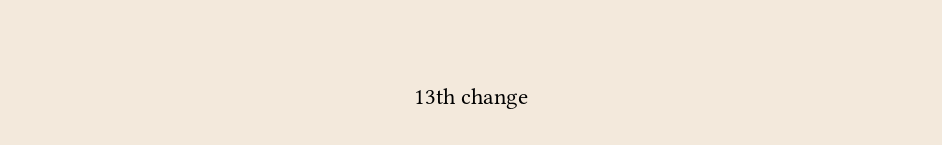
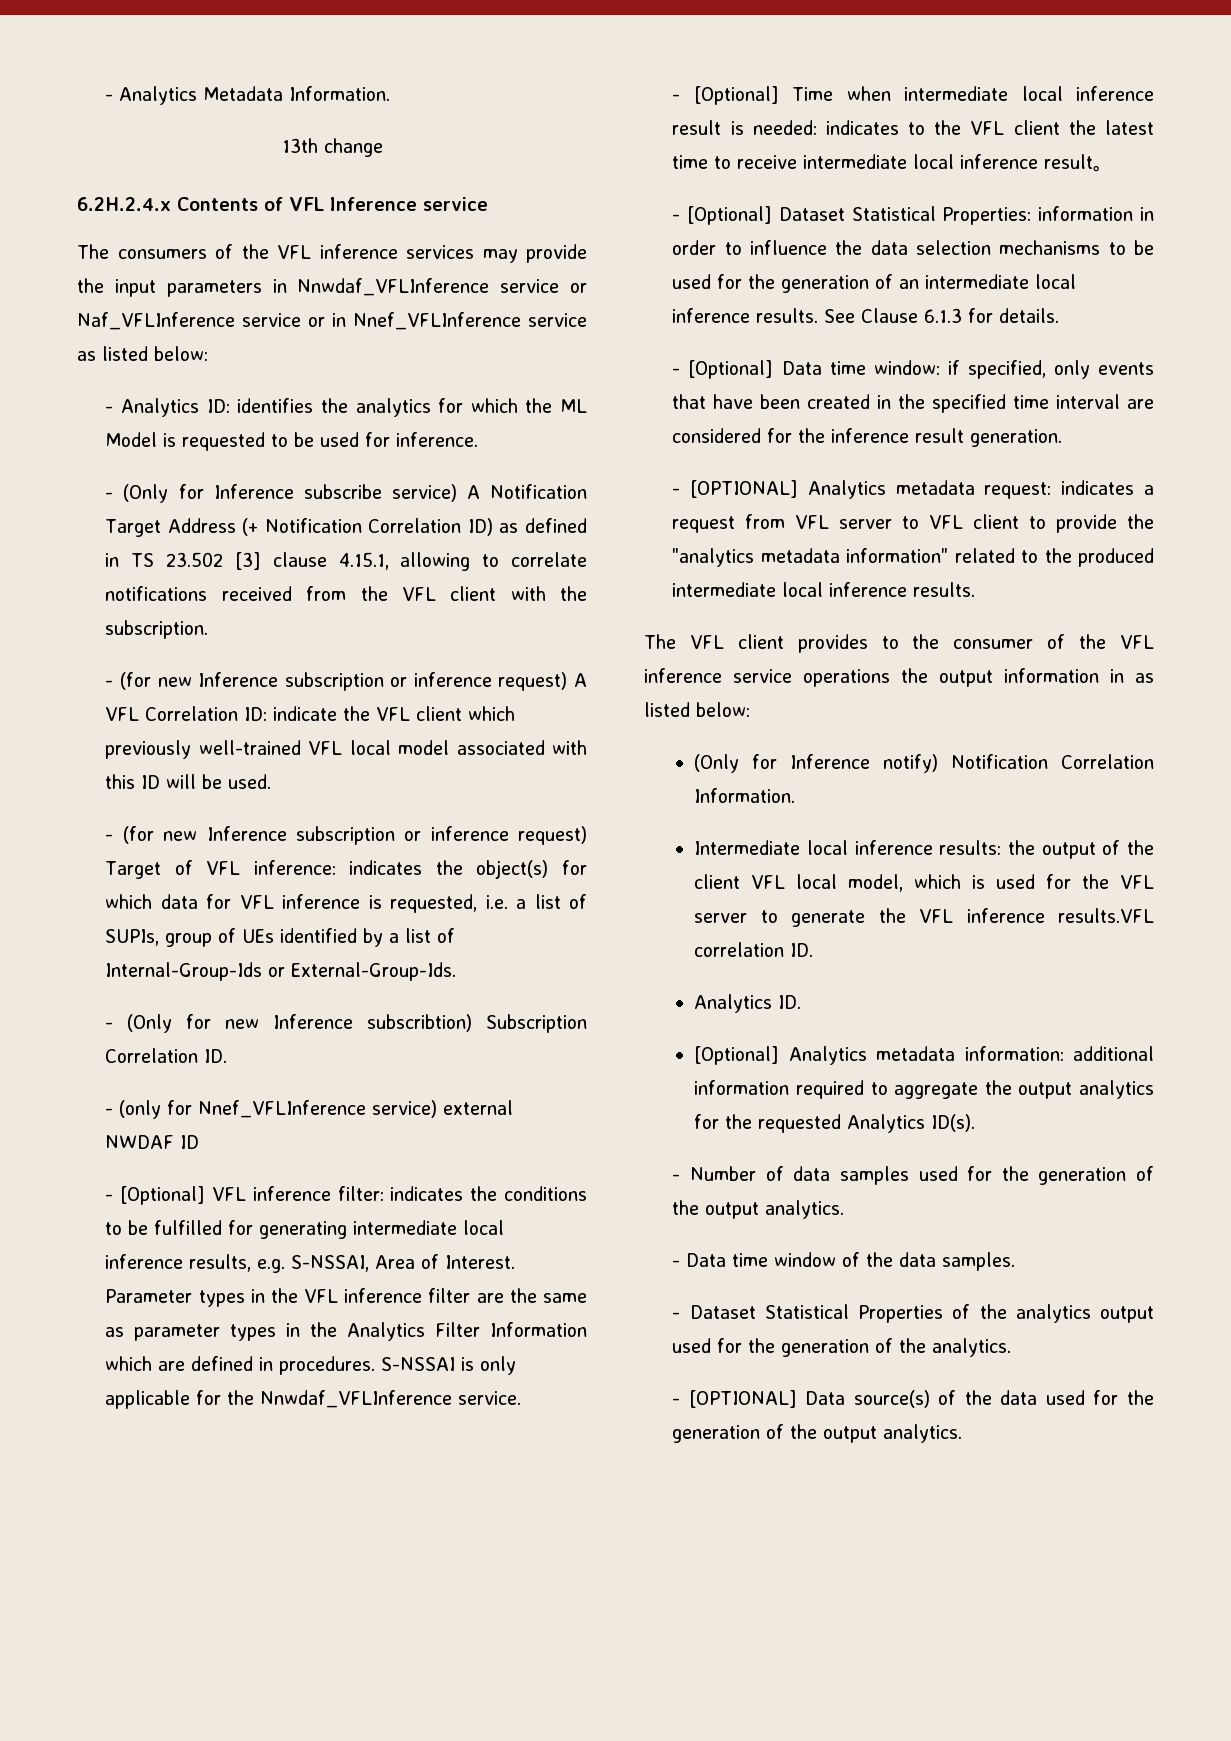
[413,88,529,109] 13th change -> [105,86,391,105] [281,138,383,157] [77,197,488,211] [77,244,587,263] [77,278,587,297] [77,312,587,330] [77,346,208,361] [105,398,587,417] [105,432,479,451] [105,484,587,503] [105,518,587,537] [105,552,587,571] [105,586,587,601] [105,620,209,639] [105,672,587,691] [105,706,516,721] [105,740,587,759] [105,774,272,789] [105,826,587,845] [105,860,587,879] [105,894,587,913] [105,928,456,947] [105,962,457,981] [105,1014,587,1033] [105,1048,228,1063] [105,1100,514,1119] [105,1135,200,1149] [105,1186,587,1205] [105,1220,505,1239] [105,1254,516,1273] [105,1288,587,1307] [105,1322,587,1341] [105,1356,517,1375] [105,1390,522,1409] [672,86,1154,105] [672,120,1154,135] [672,154,1114,172] [672,206,1154,225] [672,240,1154,255] [672,274,1077,293] [672,308,1060,323] [672,360,1154,379] [672,394,1154,413] [672,428,1063,447] [672,480,1154,499] [672,514,1154,533] [672,548,1154,567] [672,582,976,597] [644,634,1154,653] [644,668,1154,687] [644,702,750,717] [694,754,1154,773] [694,788,796,803] [694,840,1154,859] [694,874,1154,892] [694,908,1155,927] [694,942,814,957] [694,994,802,1013] [694,1046,1154,1065] [694,1080,1154,1099] [694,1114,976,1133] [672,1166,1154,1185] [672,1200,845,1219] [672,1252,1016,1271] [672,1304,1154,1323] [672,1338,1012,1357] [672,1390,1154,1408] [672,1424,963,1443] - Analytics Metadata Information. // 13th change // 6.2H.2.4.x Contents of VFL Inference service // The consumers of the VFL inference services may provide the input parameters in Nnwdaf_VFLInference service or Naf_VFLInference service or in Nnef_VFLInference service as listed below: // - Analytics ID: identifies the analytics for which the ML Model is requested to be used for inference. // - (Only for Inference subscribe service) A Notification Target Address (+ Notification Correlation ID) as defined in TS 23.502 [3] clause 4.15.1, allowing to correlate notifications received from the VFL client with the subscription. // - (for new Inference subscription or inference request) A VFL Correlation ID: indicate the VFL client which previously well-trained VFL local model associated with this ID will be used. // - (for new Inference subscription or inference request) Target of VFL inference: indicates the object(s) for which data for VFL inference is requested, i.e. a list of SUPIs, group of UEs identified by a list of Internal-Group-Ids or External-Group-Ids. // - (Only for new Inference subscribtion) Subscription Correlation ID. // - (only for Nnef_VFLInference service) external NWDAF ID // - [Optional] VFL inference filter: indicates the conditions to be fulfilled for generating intermediate local inference results, e.g. S-NSSAI, Area of Interest. Parameter types in the VFL inference filter are the same as parameter types in the Analytics Filter Information which are defined in procedures. S-NSSAI is only applicable for the Nnwdaf_VFLInference service. // - [Optional] Time when intermediate local inference result is needed: indicates to the VFL client the latest time to receive intermediate local inference result。 // - [Optional] Dataset Statistical Properties: information in order to influence the data selection mechanisms to be used for the generation of an intermediate local inference results. See Clause 6.1.3 for details. // - [Optional] Data time window: if specified, only events that have been created in the specified time interval are considered for the inference result generation. // - [OPTIONAL] Analytics metadata request: indicates a request from VFL server to VFL client to provide the "analytics metadata information" related to the produced intermediate local inference results. // The VFL client provides to the consumer of the VFL inference service operations the output information in as listed below: // (Only for Inference notify) Notification Correlation Information. // Intermediate local inference results: the output of the client VFL local model, which is used for the VFL server to generate the VFL inference results.VFL correlation ID. // Analytics ID. // [Optional] Analytics metadata information: additional information required to aggregate the output analytics for the requested Analytics ID(s). // - Number of data samples used for the generation of the output analytics. // - Data time window of the data samples. // - Dataset Statistical Properties of the analytics output used for the generation of the analytics. // - [OPTIONAL] Data source(s) of the data used for the generation of the output analytics.

